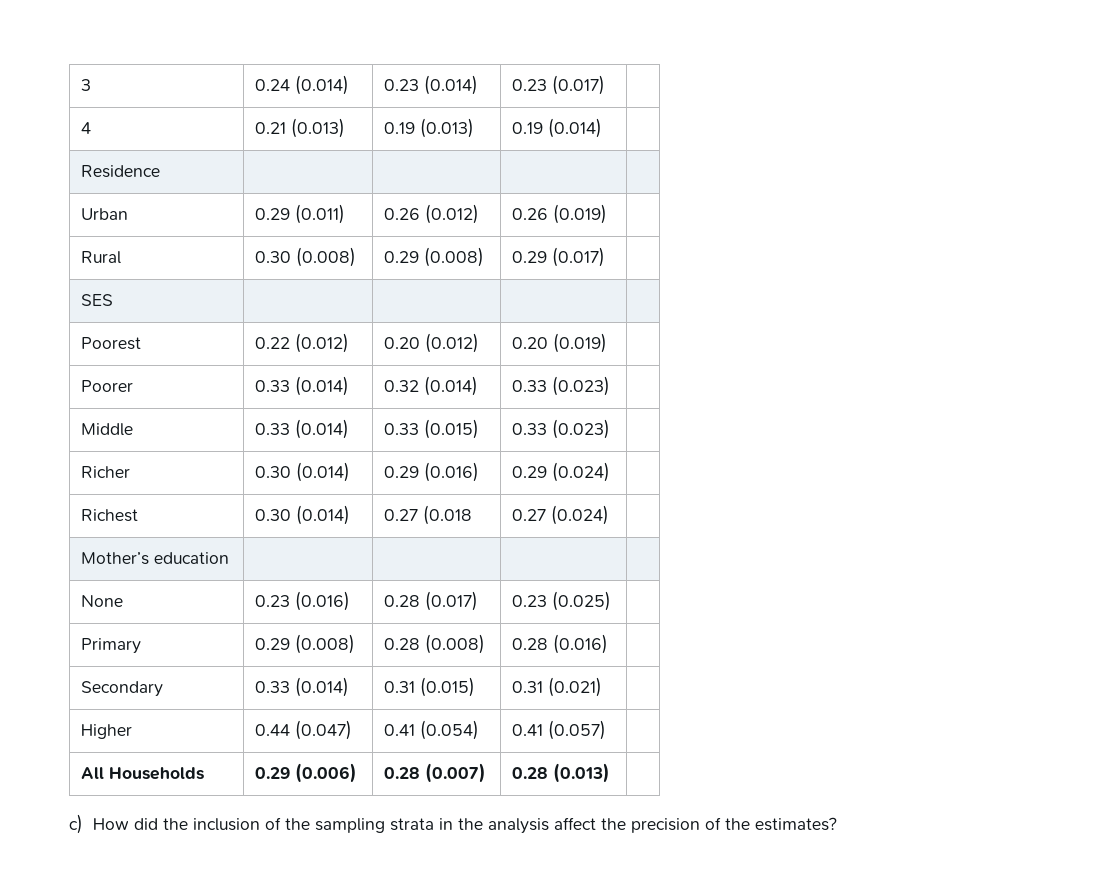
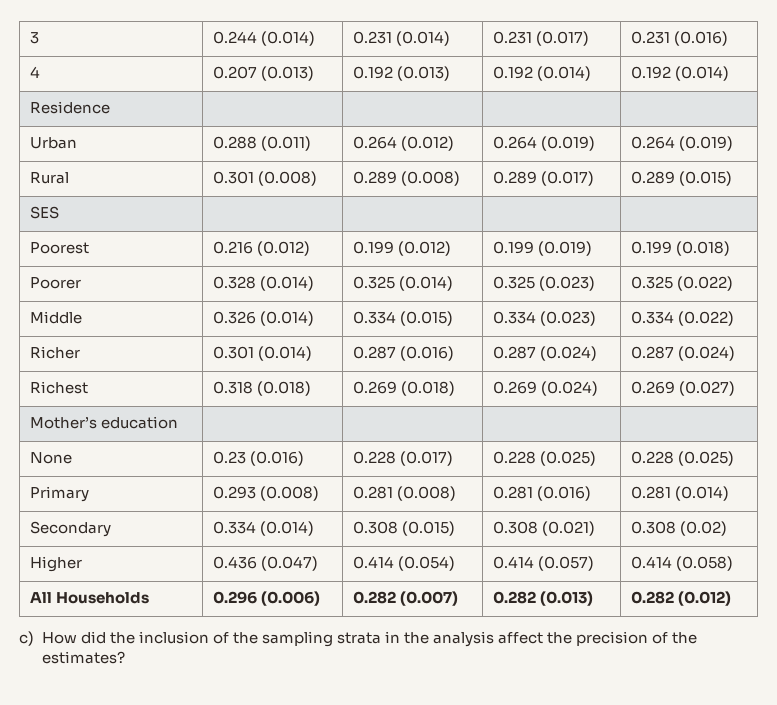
[255,75,350,95] [384,75,479,95] [512,75,606,95] 0.24 (0.014) | 0.23 (0.014) | 0.23 (0.017) | -> [213,31,316,46] [353,31,451,46] [493,31,590,46] [631,31,729,46] 0.244 (0.014) | 0.231 (0.014) | 0.231 (0.017) | 0.231 (0.016)
[255,118,346,138] [384,118,475,138] [512,118,603,138] 0.21 (0.013) | 0.19 (0.013) | 0.19 (0.014) | -> [213,66,315,81] [353,66,451,81] [493,66,592,81] [631,66,730,81] 0.207 (0.013) | 0.192 (0.013) | 0.192 (0.014) | 0.192 (0.014)
[255,208,291,220] 0.29 -> [213,136,258,149] 0.288
[384,204,480,224] [512,204,608,224] 0.26 (0.012) | 0.26 (0.019) | -> [353,136,455,151] [493,136,596,151] [631,136,734,151] 0.264 (0.012) | 0.264 (0.019) | 0.264 (0.019)
[255,247,357,267] [384,247,485,267] [512,247,606,267] 0.30 (0.008) | 0.29 (0.008) | 0.29 (0.017) | -> [213,171,318,186] [353,171,461,186] [493,171,595,186] [631,171,733,186] 0.301 (0.008) | 0.289 (0.008) | 0.289 (0.017) | 0.289 (0.015)
[255,333,350,353] [384,333,480,353] [512,333,608,353] 0.22 (0.012) | 0.20 (0.012) | 0.20 (0.019) | -> [213,241,311,256] [353,241,452,256] [493,241,593,256] [631,241,731,256] 0.216 (0.012) | 0.199 (0.012) | 0.199 (0.019) | 0.199 (0.018)
[255,376,350,396] [384,376,479,396] [512,376,611,396] 0.33 (0.014) | 0.32 (0.014) | 0.33 (0.023) | -> [213,276,315,291] [353,276,454,291] [493,276,596,291] [631,276,734,291] 0.328 (0.014) | 0.325 (0.014) | 0.325 (0.023) | 0.325 (0.022)
[255,419,350,439] [384,419,480,439] [512,419,611,439] 0.33 (0.014) | 0.33 (0.015) | 0.33 (0.023) | -> [213,311,315,326] [353,311,454,326] [493,311,597,326] [631,311,735,326] 0.326 (0.014) | 0.334 (0.015) | 0.334 (0.023) | 0.334 (0.022)
[255,462,351,482] [384,462,480,482] [512,462,611,482] 0.30 (0.014) | 0.29 (0.016) | 0.29 (0.024) | -> [213,346,313,361] [353,346,455,361] [493,346,598,361] [631,346,736,361] 0.301 (0.014) | 0.287 (0.016) | 0.287 (0.024) | 0.287 (0.024)
[255,505,351,525] [384,505,473,525] [512,505,610,525] 0.30 (0.014) | 0.27 (0.018 | 0.27 (0.024) | -> [213,381,312,396] [353,381,456,396] [493,381,599,396] [631,381,736,396] 0.318 (0.018) | 0.269 (0.018) | 0.269 (0.024) | 0.269 (0.027)
[384,591,479,611] [512,595,548,607] 0.28 (0.017) | 0.23 -> [353,451,454,466] [493,451,537,464] 0.228 (0.017) | 0.228
(612, 601) none -> [631,451,735,466] 0.228 (0.025)
[255,634,356,654] [384,634,486,654] [512,634,609,654] 0.29 (0.008) | 0.28 (0.008) | 0.28 (0.016) | -> [213,486,320,501] [353,486,457,501] [493,486,592,501] [631,486,730,501] 0.293 (0.008) | 0.281 (0.008) | 0.281 (0.016) | 0.281 (0.014)
[255,677,350,697] [384,677,476,697] [512,681,544,693] 0.33 (0.014) | 0.31 (0.015) | 0.31 -> [213,521,315,536] [353,521,456,536] [493,521,539,534] 0.334 (0.014) | 0.308 (0.015) | 0.308
(603, 687) none -> [631,521,728,536] 0.308 (0.02)
[255,724,291,736] 0.44 -> [213,556,258,569] 0.436
[384,724,416,736] 0.41 -> [353,556,395,569] 0.414
[512,724,544,736] 0.41 -> [493,556,535,569] 0.414
(607, 730) none -> [631,556,734,571] 0.414 (0.058)
[255,767,291,779] 0.29 -> [213,591,258,604] 0.296
[384,767,421,779] 0.28 -> [353,591,397,604] 0.282
[512,763,611,783] 0.28 (0.013) | -> [493,591,594,606] [631,591,732,606] 0.282 (0.013) | 0.282 (0.012)

